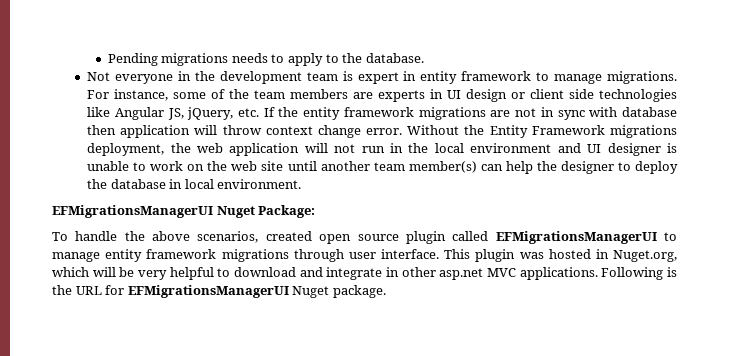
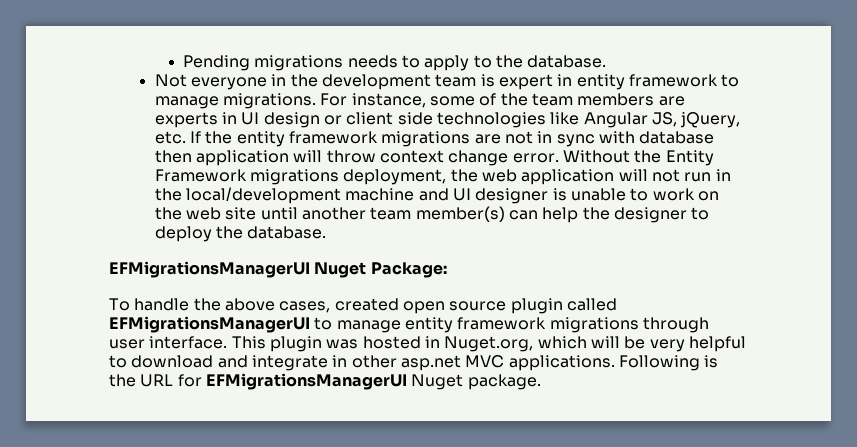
[434,143,552,153] local environment -> [186,187,415,204] local/development machine
[110,179,302,189] database in local environment. -> [247,226,327,239] database.
[197,231,259,243] scenarios, -> [279,301,331,313] cases,

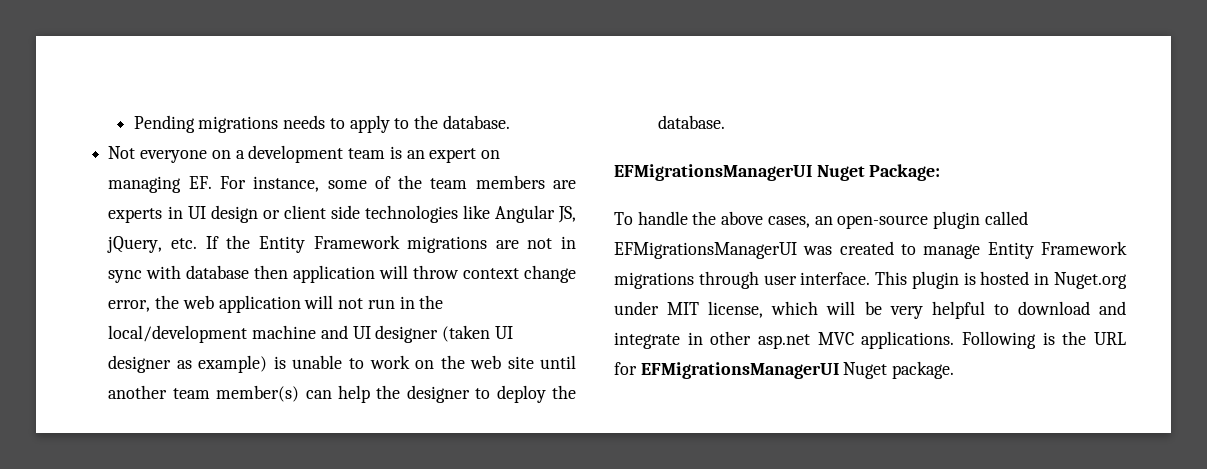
[271,74,318,87] in the -> [211,150,245,159] on a
[499,74,740,90] [154,93,317,109] expert in entity framework to manage migrations. -> [406,148,501,163] [108,176,212,193] an expert on managing EF.
[236,131,379,147] entity framework -> [258,235,400,253] Entity Framework
[512,150,714,166] [154,169,447,185] error. Without the Entity Framework migrations deployment, -> [108,300,151,312] error,
(549, 196) none -> [442,325,513,342] [108,355,268,373] (taken UI designer as example)
[334,298,617,314] [109,316,547,333] created open source plugin called EFMigrationsManagerUI to manage entity framework -> [814,211,1028,229] [614,241,1127,259] an open-source plugin called EFMigrationsManagerUI was created to manage Entity Framework
[326,339,359,349] was -> [963,272,976,285] is
[444,336,534,352] Nuget.org, -> [1054,272,1127,289] [614,301,764,318] Nuget.org under MIT license,

